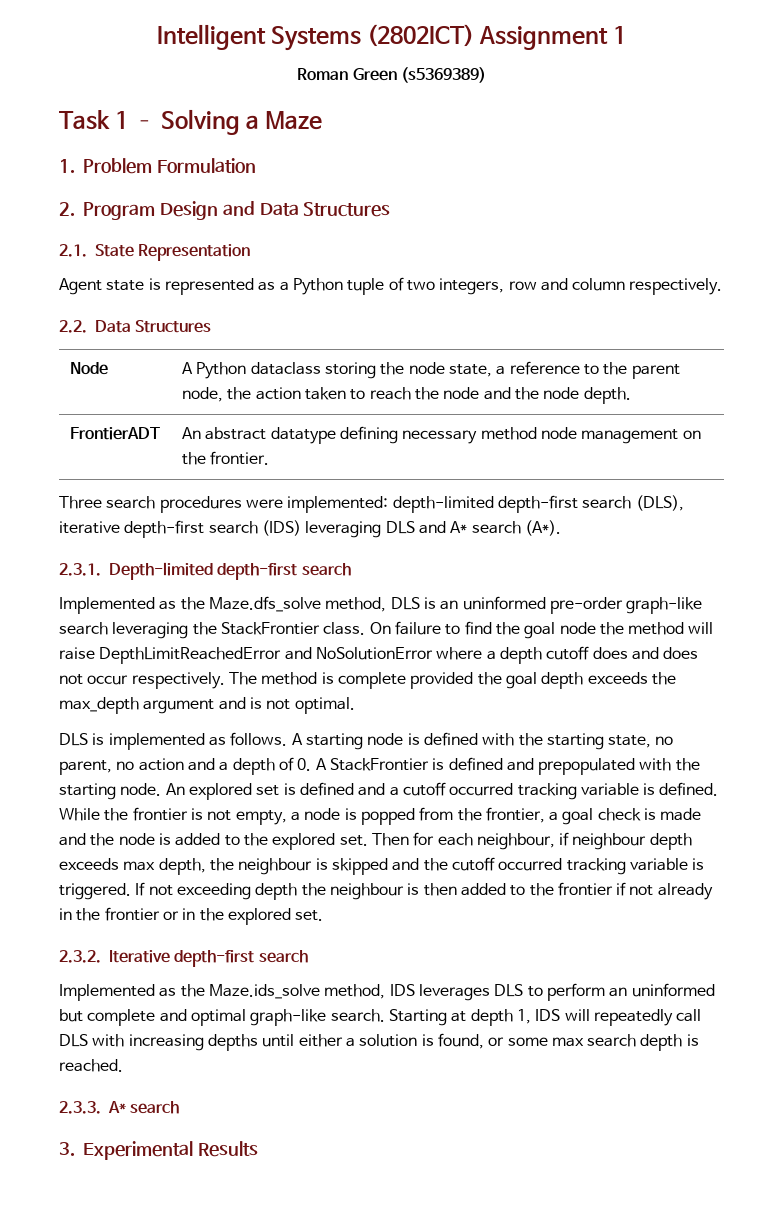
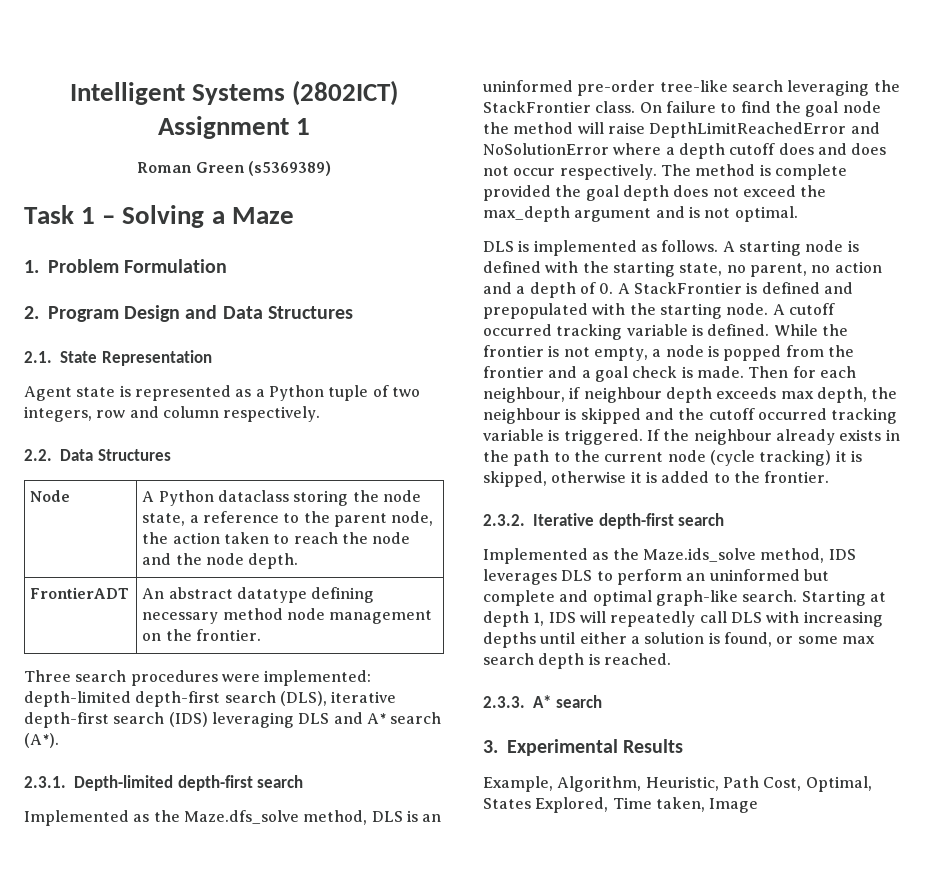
[626,597,703,614] graph-like -> [659,80,728,92] tree-like
[587,672,648,684] exceeds -> [673,185,796,197] does not exceed
[165,782,399,800] An explored set is defined and a -> [772,304,785,315] A
[485,807,545,823] frontier, -> [483,366,578,378] frontier and
[660,808,702,821] [59,833,368,850] made and the node is added to the explored set. -> [696,366,744,378] made.
[148,882,713,900] [59,907,324,925] not exceeding depth the neighbour is then added to the frontier if not already in the frontier or in the explored set. -> [663,429,900,445] [483,450,862,466] [483,471,830,487] the neighbour already exists in the path to the current node (cycle tracking) it is skipped, otherwise it is added to the frontier.
(258, 1149) none -> [483,776,872,792] [483,797,759,813] // Example, Algorithm, Heuristic, Path Cost, Optimal, States Explored, Time taken, Image

